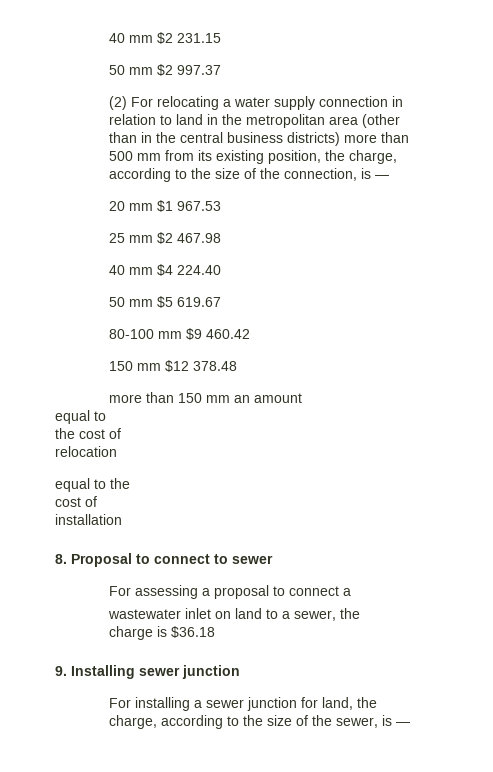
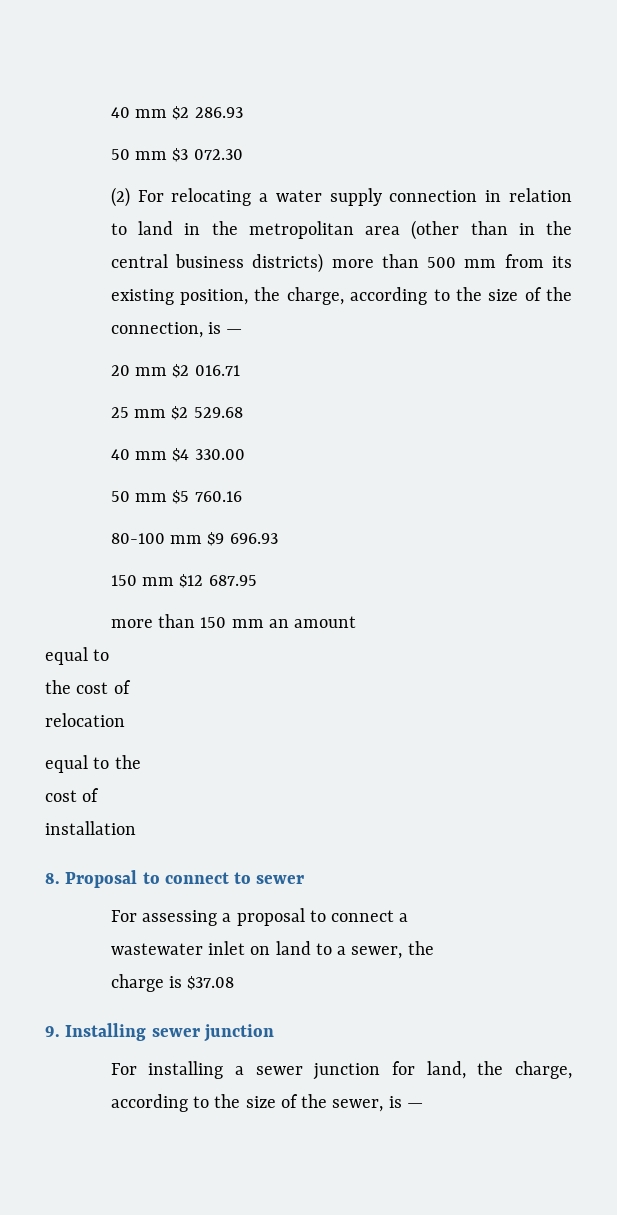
[177,33,222,43] [109,64,222,76] 231.15 // 50 mm $2 997.37 -> [194,107,243,118] [110,148,243,162] 286.93 // 50 mm $3 072.30
[157,200,222,212] $1 967.53 -> [172,364,240,378] $2 016.71
[177,233,222,243] 467.98 -> [193,407,243,418] 529.68
[177,265,222,275] 224.40 -> [194,449,245,460] 330.00
[177,297,222,307] 619.67 -> [194,491,242,502] 760.16
[206,329,251,339] 460.42 -> [229,533,278,544] 696.93
[193,361,238,371] 378.48 -> [208,575,257,586] 687.95
[171,626,216,638] $36.18 -> [187,976,235,990] $37.08

